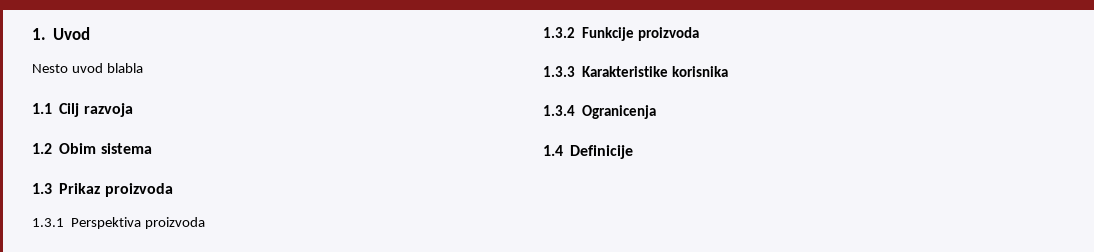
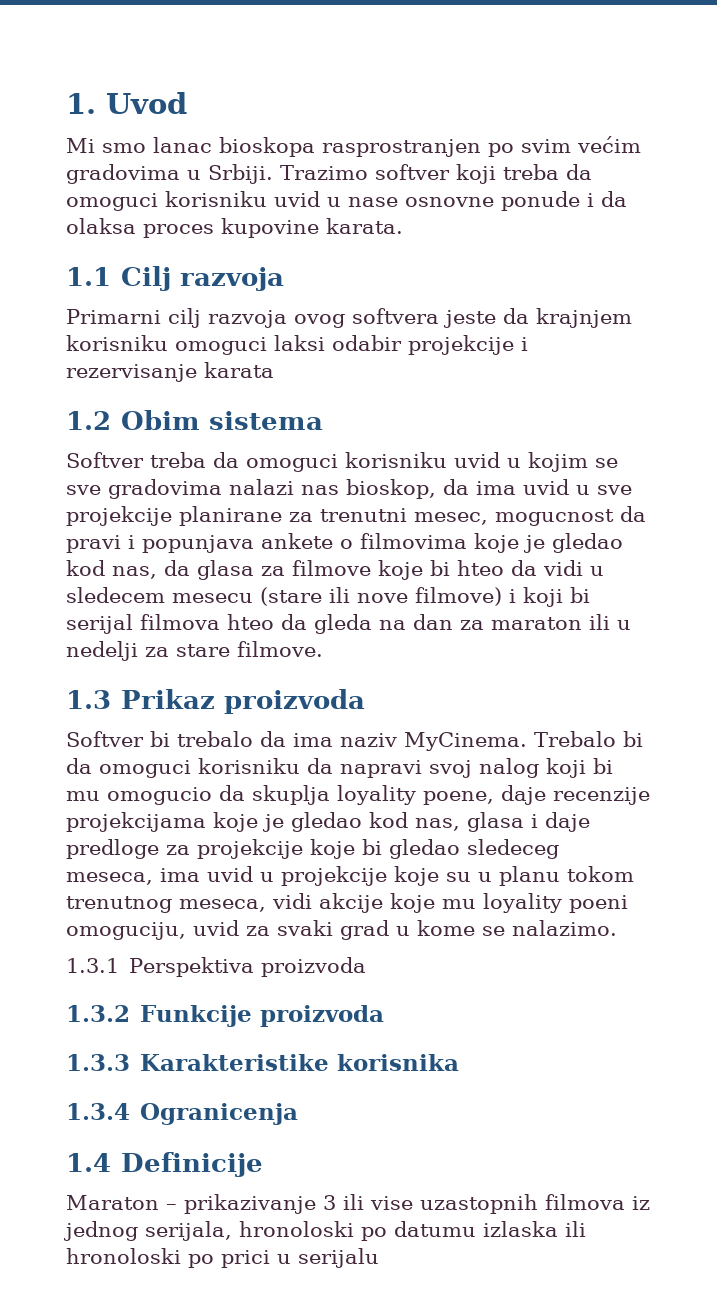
[32,63,143,73] [32,103,133,117] [32,143,152,154] [32,183,173,197] Nesto uvod blabla // 1.1 Cilj razvoja // 1.2 Obim sistema // 1.3 Prikaz proizvoda -> [66,136,641,157] [66,164,592,184] [66,191,627,211] [66,218,403,238] [66,266,285,291] [66,308,632,328] [66,335,528,355] [66,362,274,382] [66,410,324,430] [66,452,618,472] [66,479,632,499] [66,506,646,526] [66,533,623,553] [66,560,604,580] [66,587,590,607] [66,614,631,634] [66,641,323,661] [66,689,366,714] [66,731,643,751] [66,758,613,778] [66,785,650,805] [66,812,590,832] [66,839,559,859] [66,866,634,886] [66,893,628,913] [66,920,617,940] Mi smo lanac bioskopa rasprostranjen po svim većim gradovima u Srbiji. Trazimo softver koji treba da omoguci korisniku uvid u nase osnovne ponude i da olaksa proces kupovine karata. // 1.1 Cilj razvoja // Primarni cilj razvoja ovog softvera jeste da krajnjem korisniku omoguci laksi odabir projekcije i rezervisanje karata // 1.2 Obim sistema // Softver treba da omoguci korisniku uvid u kojim se sve gradovima nalazi nas bioskop, da ima uvid u sve projekcije planirane za trenutni mesec, mogucnost da pravi i popunjava ankete o filmovima koje je gledao kod nas, da glasa za filmove koje bi hteo da vidi u sledecem mesecu (stare ili nove filmove) i koji bi serijal filmova hteo da gleda na dan za maraton ili u nedelji za stare filmove. // 1.3 Prikaz proizvoda // Softver bi trebalo da ima naziv MyCinema. Trebalo bi da omoguci korisniku da napravi svoj nalog koji bi mu omogucio da skuplja loyality poene, daje recenzije projekcijama koje je gledao kod nas, glasa i daje predloge za projekcije koje bi gledao sledeceg meseca, ima uvid u projekcije koje su u planu tokom trenutnog meseca, vidi akcije koje mu loyality poeni omoguciju, uvid za svaki grad u kome se nalazimo.
(634, 152) none -> [66,1194,650,1214] [63,1221,586,1241] [66,1248,379,1268] // Maraton – prikazivanje 3 ili vise uzastopnih filmova iz jednog serijala, hronoloski po datumu izlaska ili hronoloski po prici u serijalu

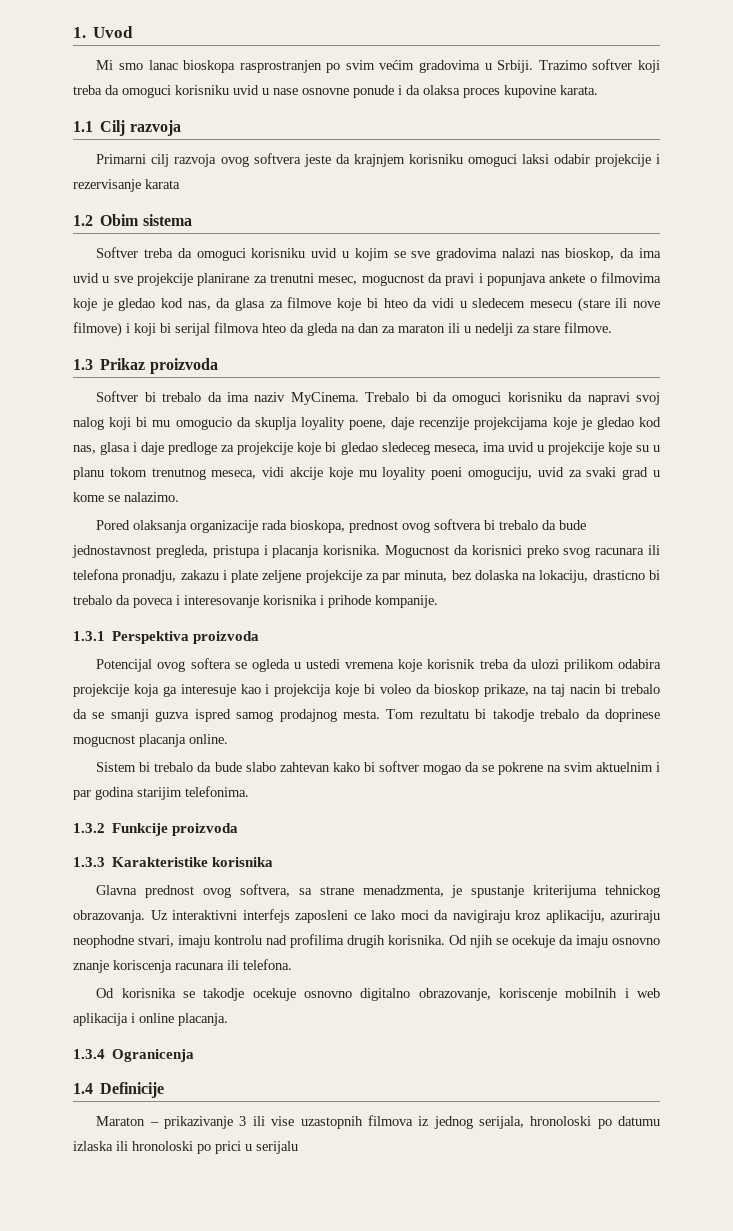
[66,957,367,977] 1.3.1 Perspektiva proizvoda -> [96,519,587,533] [72,545,660,558] [73,569,660,583] [73,595,438,608] [73,631,260,644] [96,658,661,672] [73,684,660,697] [73,709,661,722] [73,734,228,747] [96,761,661,775] [73,786,249,800] Pored olaksanja organizacije rada bioskopa, prednost ovog softvera bi trebalo da bude jednostavnost pregleda, pristupa i placanja korisnika. Mogucnost da korisnici preko svog racunara ili telefona pronadju, zakazu i plate zeljene projekcije za par minuta, bez dolaska na lokaciju, drasticno bi trebalo da poveca i interesovanje korisnika i prihode kompanije. // 1.3.1 Perspektiva proizvoda // Potencijal ovog softera se ogleda u ustedi vremena koje korisnik treba da ulozi prilikom odabira projekcije koja ga interesuje kao i projekcija koje bi voleo da bioskop prikaze, na taj nacin bi trebalo da se smanji guzva ispred samog prodajnog mesta. Tom rezultatu bi takodje trebalo da doprinese mogucnost placanja online. // Sistem bi trebalo da bude slabo zahtevan kako bi softver mogao da se pokrene na svim aktuelnim i par godina starijim telefonima.
(460, 1062) none -> [96,884,660,898] [73,909,660,923] [73,934,660,948] [73,959,292,973] [96,988,660,1001] [73,1013,228,1026] // Glavna prednost ovog softvera, sa strane menadzmenta, je spustanje kriterijuma tehnickog obrazovanja. Uz interaktivni interfejs zaposleni ce lako moci da navigiraju kroz aplikaciju, azuriraju neophodne stvari, imaju kontrolu nad profilima drugih korisnika. Od njih se ocekuje da imaju osnovno znanje koriscenja racunara ili telefona. // Od korisnika se takodje ocekuje osnovno digitalno obrazovanje, koriscenje mobilnih i web aplikacija i online placanja.

